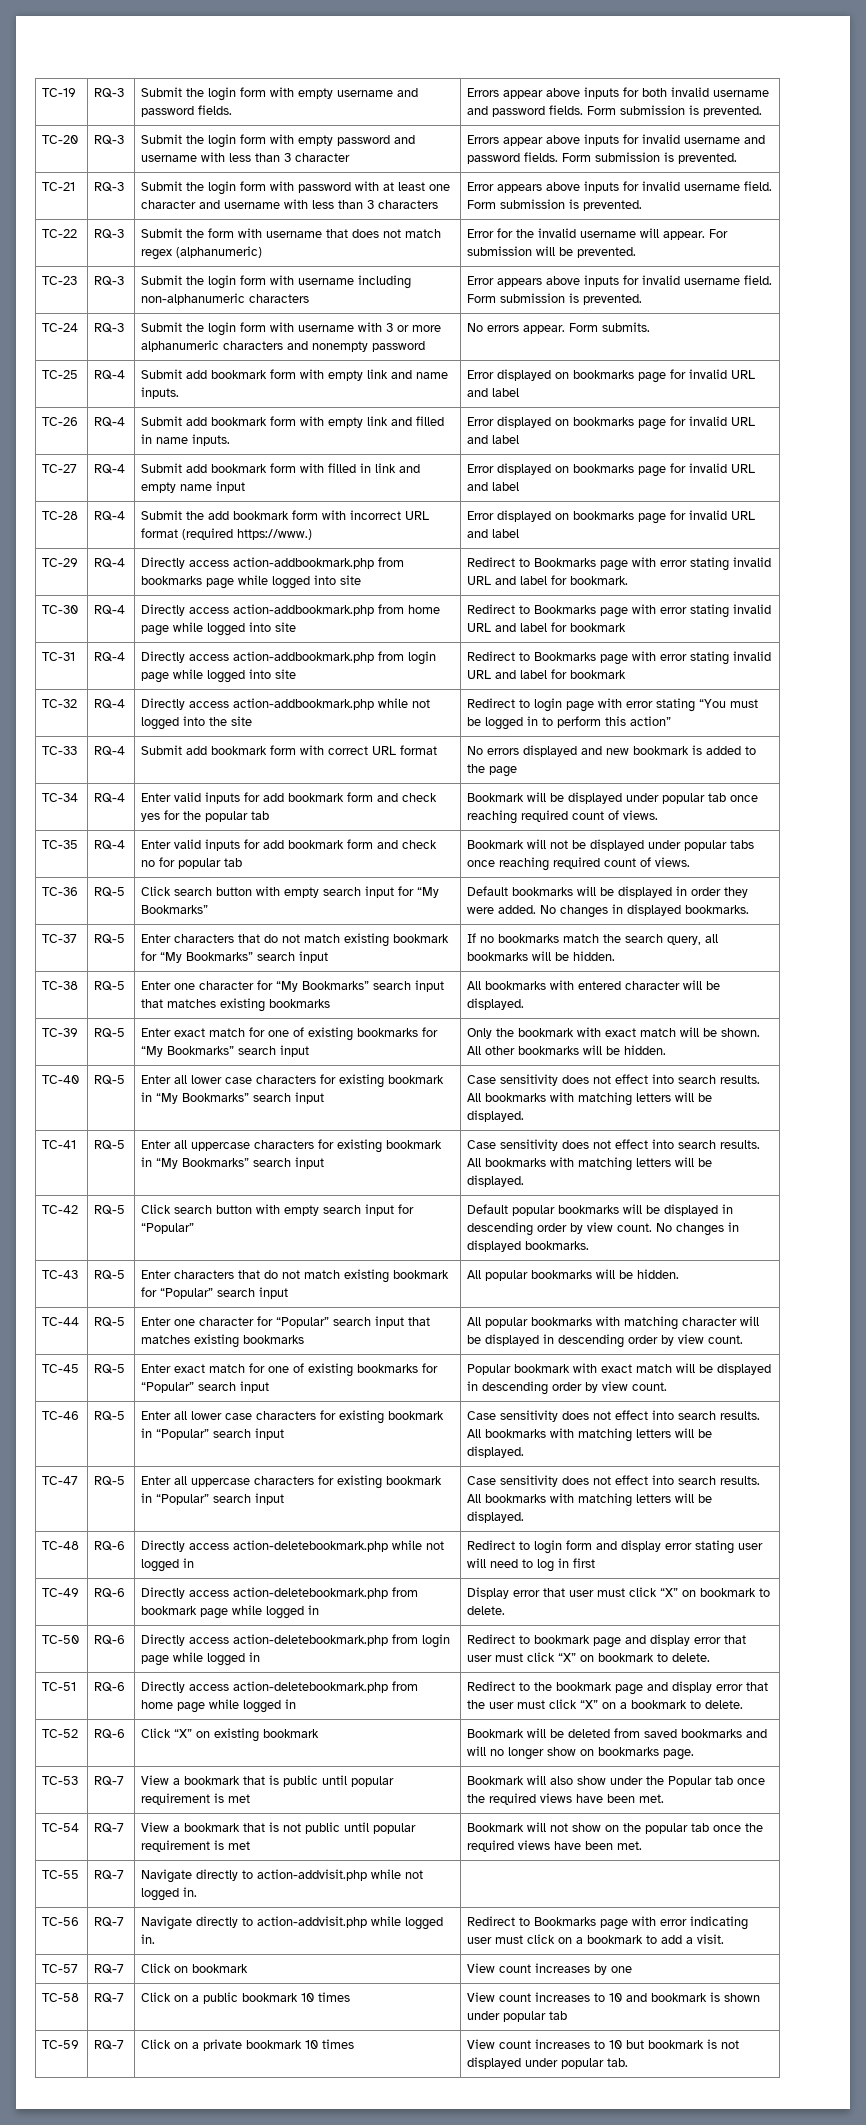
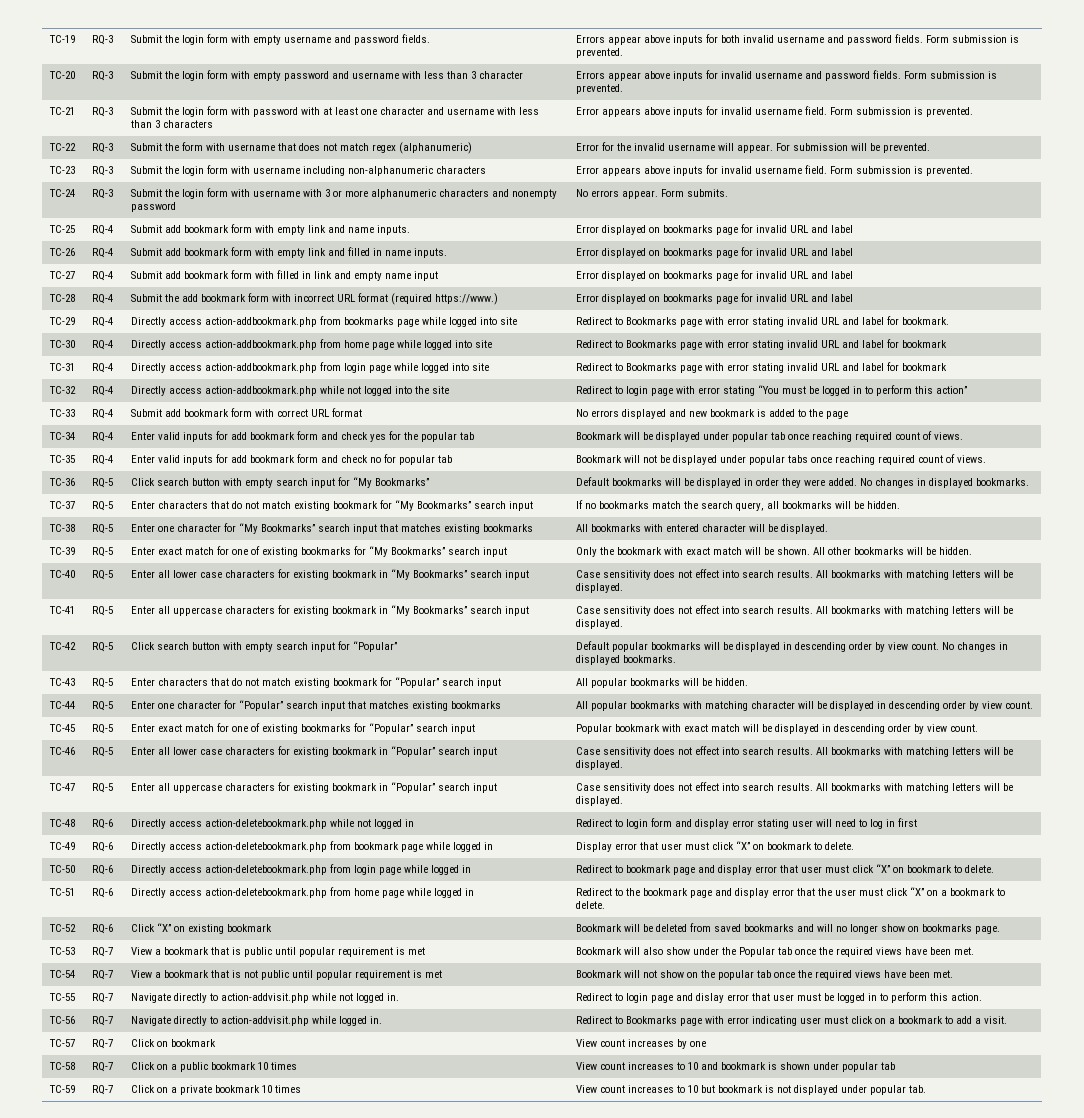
(198, 1892) none -> [576,992,983,1003] Redirect to login page and dislay error that user must be logged in to perform this action.

